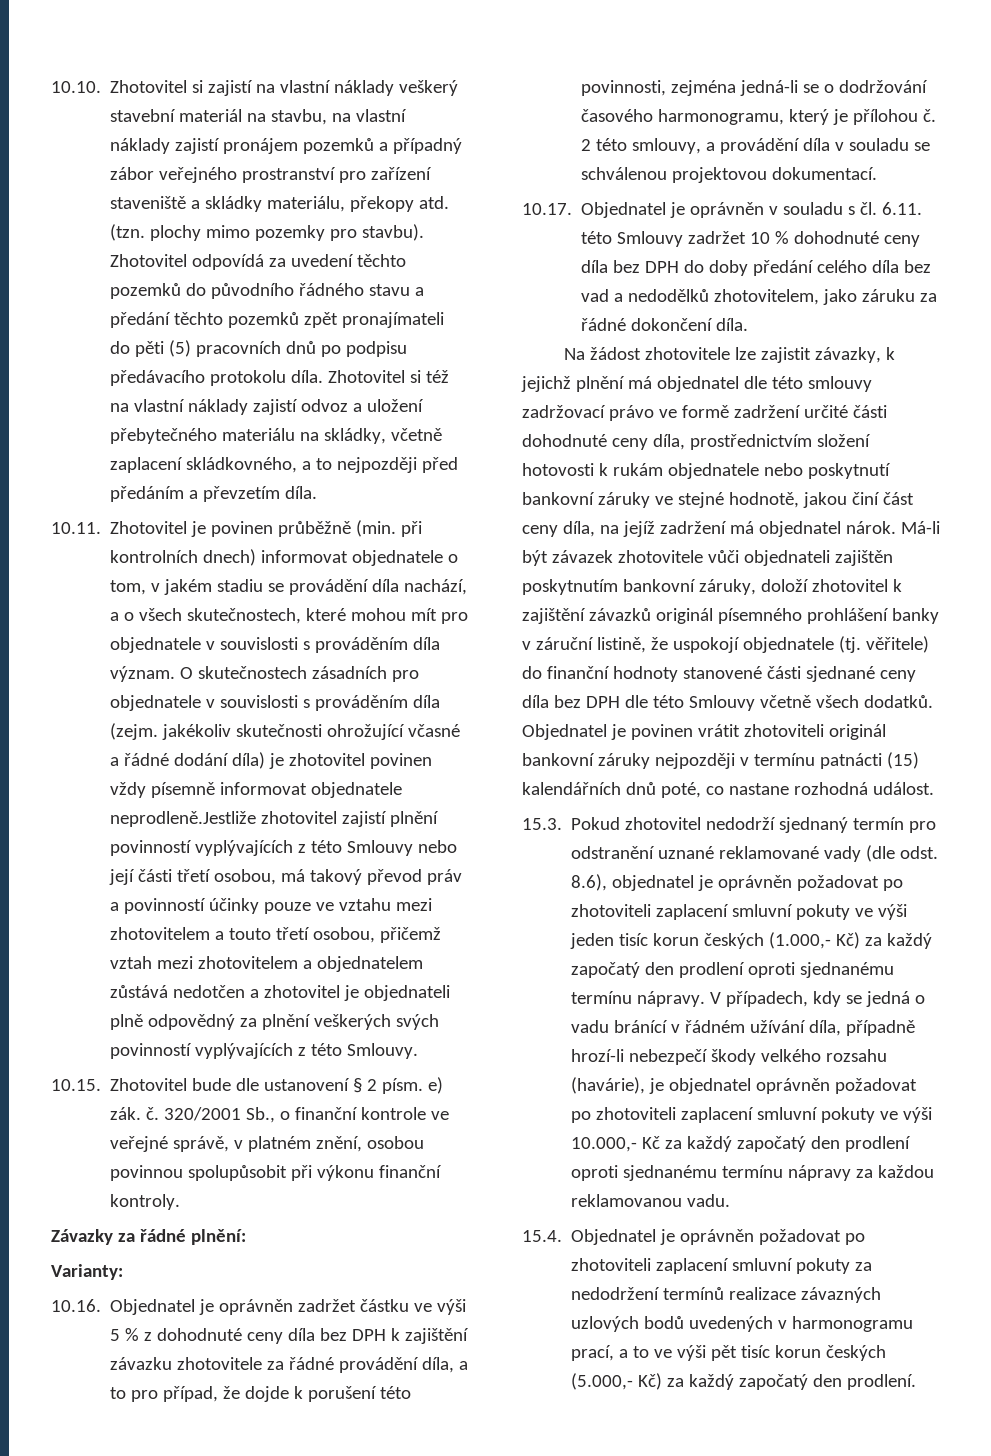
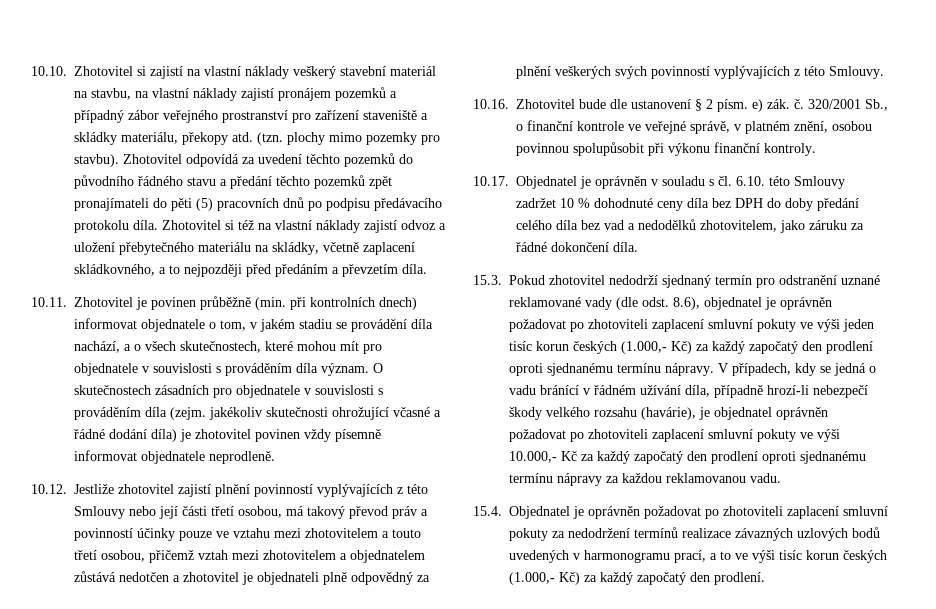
[110,811,257,827] neprodleně.Jestliže -> [209,451,275,464] [31,484,114,494] neprodleně. // 10.12. Jestliže
[51,1079,101,1091] 10.15. -> [473,99,509,109] 10.16.
[51,1229,246,1245] [51,1264,123,1280] [51,1299,467,1315] [110,1328,470,1344] [110,1357,469,1373] [110,1386,412,1402] [581,80,929,96] [581,109,937,125] [581,138,931,154] [581,167,878,183] // Závazky za řádné plnění: // Varianty: // 10.16. Objednatel je oprávněn zadržet částku ve výši 5 % z dohodnuté ceny díla bez DPH k zajištění závazku zhotovitele za řádné provádění díla, a to pro případ, že dojde k porušení této povinnosti, zejména jedná-li se o dodržování časového harmonogramu, který je přílohou č. 2 této smlouvy, a provádění díla v souladu se schválenou projektovou dokumentací. -> (816, 149) none
[882,202,923,215] 6.11. -> [736,176,765,186] 6.10.
[564,347,896,363] [521,376,872,392] [522,405,887,421] [522,434,871,450] [522,463,891,479] [522,492,914,508] [522,521,940,537] [522,550,893,566] [522,579,902,595] [522,608,939,624] [522,636,929,653] [522,666,916,682] [522,695,933,711] [522,724,886,740] [522,752,919,769] [522,782,934,798] // Na žádost zhotovitele lze zajistit závazky, k jejichž plnění má objednatel dle této smlouvy zadržovací právo ve formě zadržení určité části dohodnuté ceny díla, prostřednictvím složení hotovosti k rukám objednatele nebo poskytnutí bankovní záruky ve stejné hodnotě, jakou činí část ceny díla, na jejíž zadržení má objednatel nárok. Má-li být závazek zhotovitele vůči objednateli zajištěn poskytnutím bankovní záruky, doloží zhotovitel k zajištění závazků originál písemného prohlášení banky v záruční listině, že uspokojí objednatele (tj. věřitele) do finanční hodnoty stanovené části sjednané ceny díla bez DPH dle této Smlouvy včetně všech dodatků. Objednatel je povinen vrátit zhotoviteli originál bankovní záruky nejpozději v termínu patnácti (15) kalendářních dnů poté, co nastane rozhodná událost. -> (638, 247) none
[711,1345,887,1361] [571,1373,634,1390] pět tisíc korun českých (5.000,- -> [779,550,887,563] [509,572,555,585] tisíc korun českých (1.000,-

